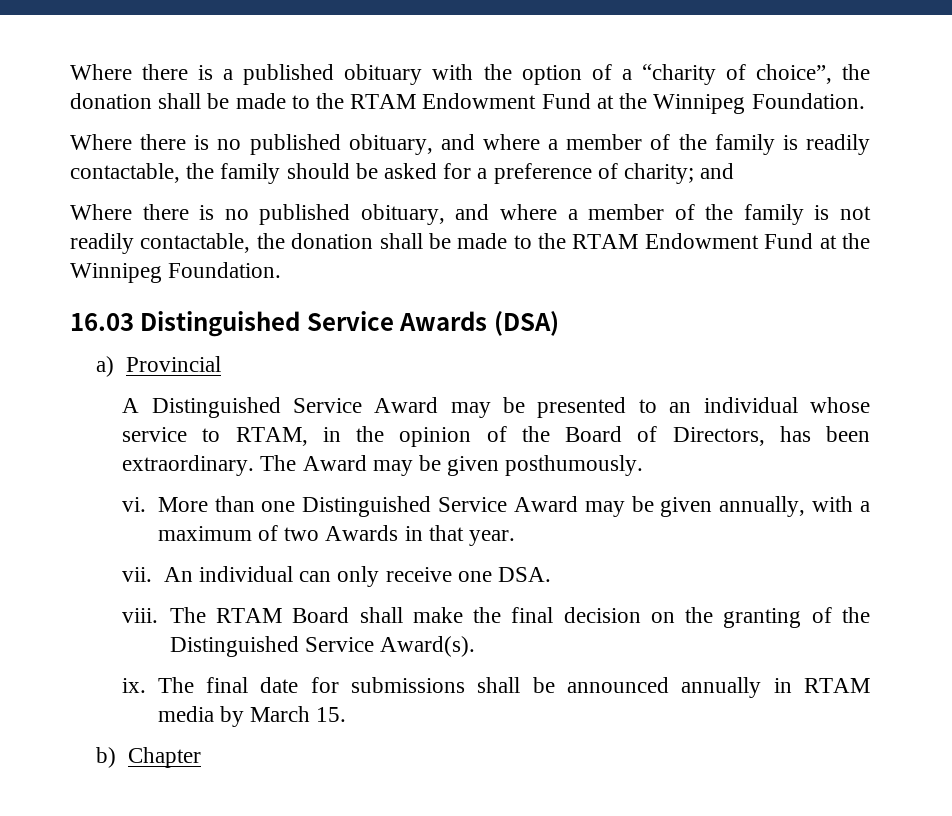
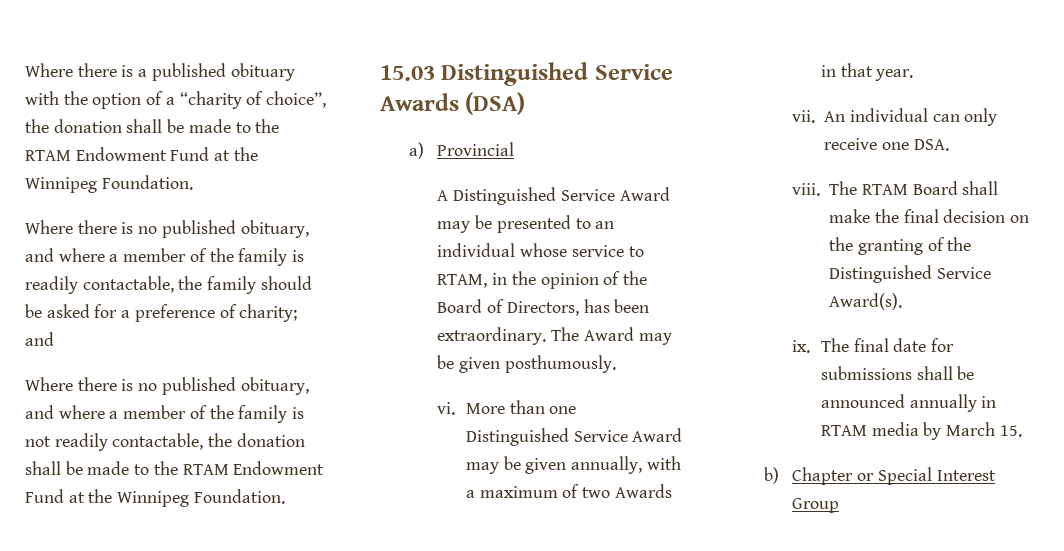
[70,313,134,331] 16.03 -> [380,65,435,81] 15.03
(201, 757) none -> [857,467,996,485] [792,498,840,513] or Special Interest Group

